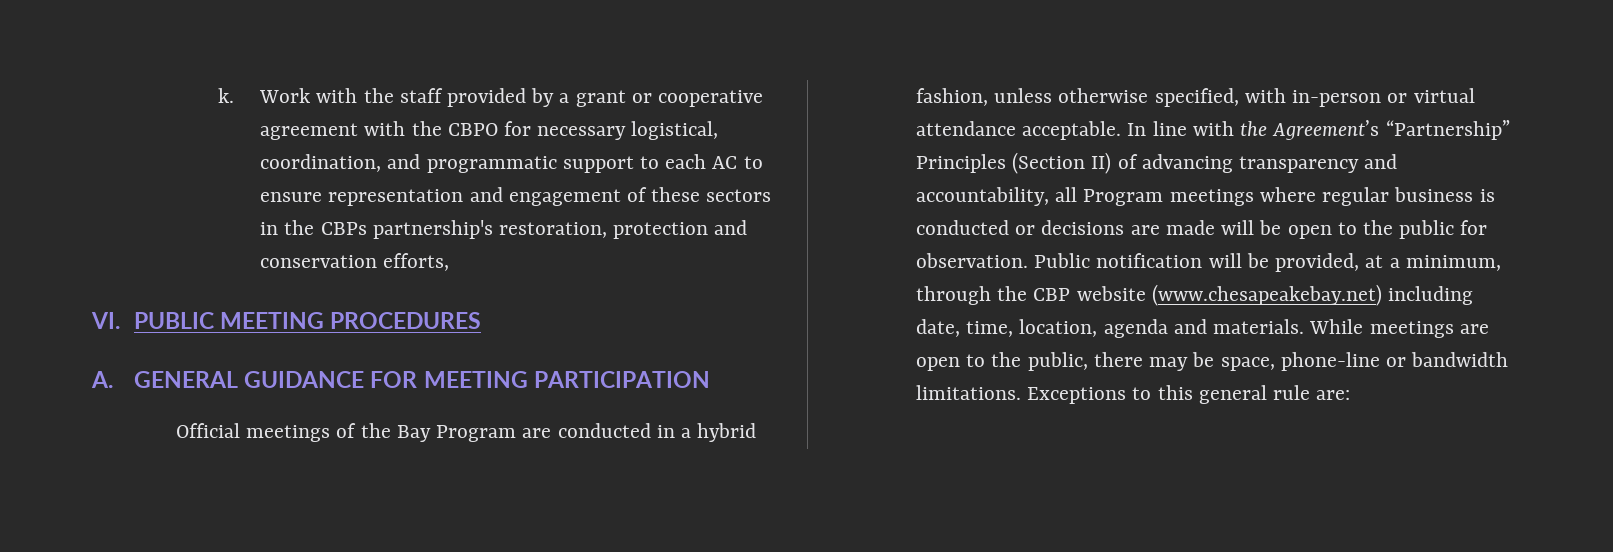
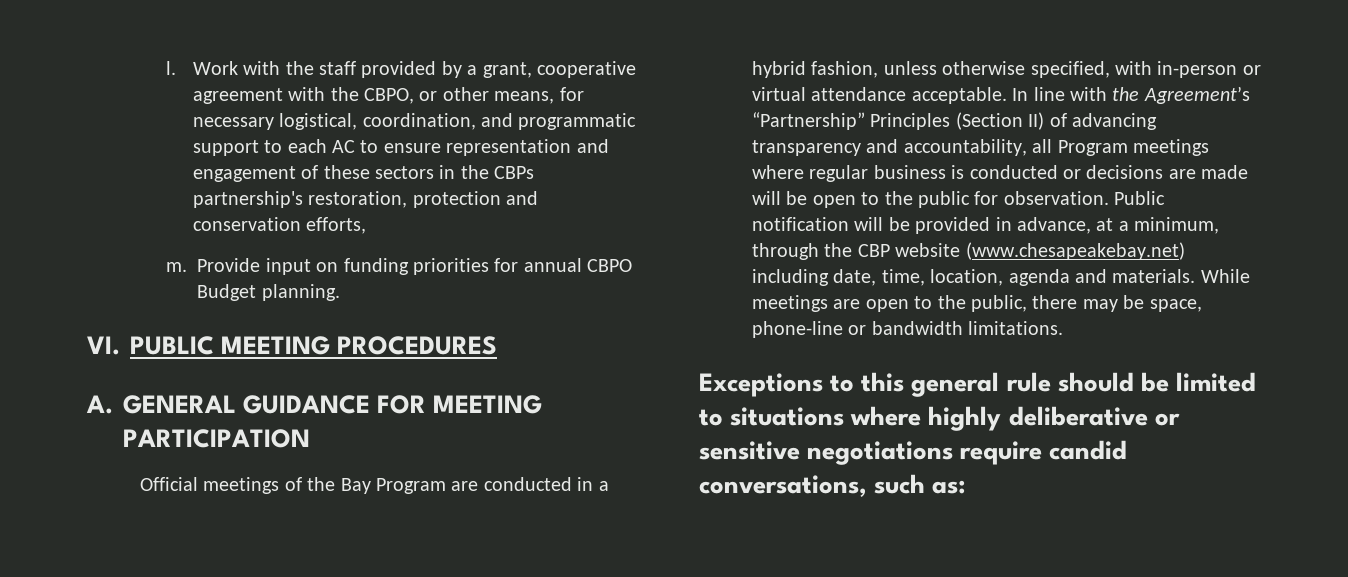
[218,88,235,103] k. -> [166,61,177,75] l.
[575,90,652,107] grant or -> [482,62,532,78] grant,
[447,123,498,136] CBPO -> [364,87,555,104] CBPO, or other means,
(450, 262) none -> [166,258,633,275] [197,284,340,301] // m. Provide input on funding priorities for annual CBPO Budget planning.
[1275,253,1360,272] provided, -> [915,217,1091,234] provided in advance,
(1022, 392) none -> (1064, 328) //
[1316,390,1351,400] are: -> [1057,372,1257,392] [699,406,1180,431] [699,440,1128,465] [699,474,967,497] should be limited to situations where highly deliberative or sensitive negotiations require candid conversations, such as:

